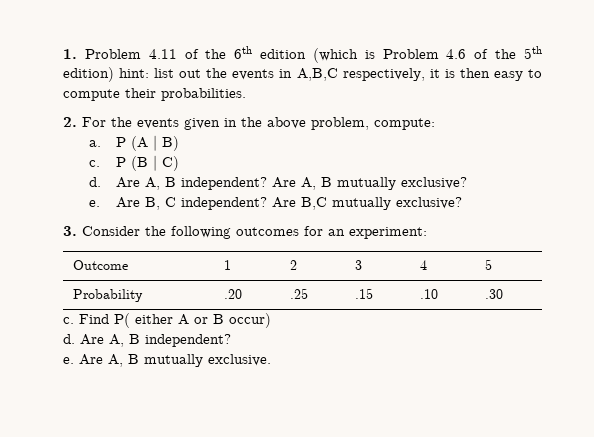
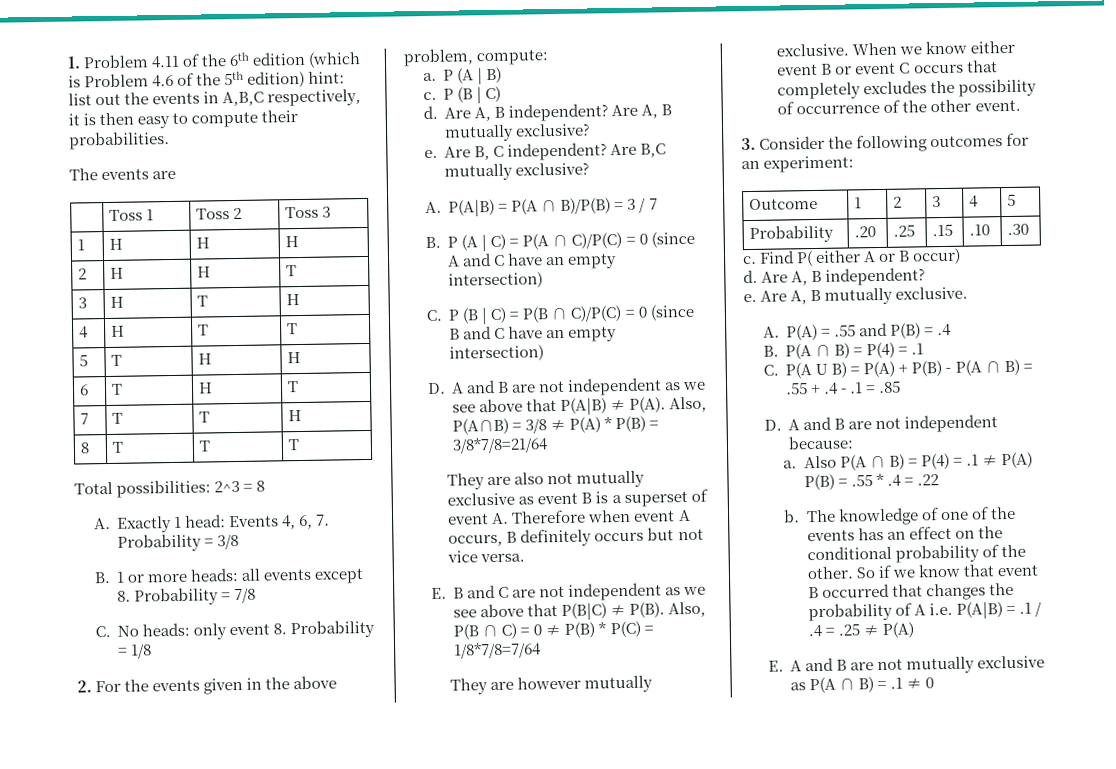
(246, 94) none -> [69,168,177,181] [108,209,154,221] [195,207,242,220] [284,206,331,219] [76,239,85,251] [108,238,123,250] [195,237,210,249] [284,236,299,248] [77,268,87,280] [109,267,124,279] [196,266,211,278] [285,265,297,277] [77,297,87,309] [109,296,124,308] [196,295,208,307] [285,294,300,306] [78,326,88,339] [110,325,125,337] [197,324,209,336] [286,323,298,335] [78,354,88,367] [110,354,122,366] [197,353,212,365] [286,351,301,364] [78,384,89,396] [110,383,123,395] [197,382,213,394] [286,381,299,393] [79,413,89,425] [111,412,123,424] [198,411,210,423] [287,409,302,422] [79,442,90,454] [111,441,124,453] [198,440,210,452] [287,439,299,451] [74,479,266,498] [93,514,331,533] [117,533,240,552] [93,567,365,584] [117,587,257,606] [94,619,376,640] [118,643,153,659] // The events are // | Toss 1 | Toss 2 | Toss 3 // 1 | H | H | H // 2 | H | H | T // 3 | H | T | H // 4 | H | T | T // 5 | T | H | H // 6 | T | H | T // 7 | T | T | H // 8 | T | T | T // Total possibilities: 2^3 = 8 // A. Exactly 1 head: Events 4, 6, 7. Probability = 3/8 // B. 1 or more heads: all events except 8. Probability = 7/8 // C. No heads: only event 8. Probability = 1/8
(462, 203) none -> [424,197,658,217] [424,230,695,252] [447,253,618,269] [448,271,544,289] [425,303,695,325] [449,326,618,342] [449,344,545,362] [426,377,707,396] [452,396,708,415] [452,415,660,435] [452,436,549,454] [447,470,646,490] [447,488,708,507] [447,509,691,525] [448,527,704,547] [447,550,526,563] [430,582,707,601] [453,601,707,620] [453,620,654,640] [453,641,542,659] [450,675,654,695] [776,40,1016,57] [777,60,998,76] [777,78,1038,100] [777,99,1021,115] // A. P(A|B) = P(A ∩ B)/P(B) = 3 / 7 // B. P (A | C) = P(A ∩ C)/P(C) = 0 (since A and C have an empty intersection) // C. P (B | C) = P(B ∩ C)/P(C) = 0 (since B and C have an empty intersection) // D. A and B are not independent as we see above that P(A|B) ≠ P(A). Also, P(A∩B) = 3/8 ≠ P(A) * P(B) = 3/8*7/8=21/64 // They are also not mutually exclusive as event B is a superset of event A. Therefore when event A occurs, B definitely occurs but not vice versa. // E. B and C are not independent as we see above that P(B|C) ≠ P(B). Also, P(B ∩ C) = 0 ≠ P(B) * P(C) = 1/8*7/8=7/64 // They are however mutually exclusive. When we know either event B or event C occurs that completely excludes the possibility of occurrence of the other event.
(271, 360) none -> [762,322,952,341] [762,341,925,360] [762,358,1033,379] [785,380,902,395] [763,414,999,433] [788,435,855,450] [783,451,1034,471] [803,472,940,491] [783,506,1017,526] [806,525,1004,542] [806,544,1026,563] [806,563,1040,580] [807,582,1014,601] [807,601,1043,622] [807,621,914,638] [767,655,1046,674] [790,676,935,694] // A. P(A) = .55 and P(B) = .4 // B. P(A ∩ B) = P(4) = .1 // C. P(A U B) = P(A) + P(B) - P(A ∩ B) = .55 + .4 - .1 = .85 // D. A and B are not independent because: // a. Also P(A ∩ B) = P(4) = .1 ≠ P(A) P(B) = .55 * .4 = .22 // b. The knowledge of one of the events has an effect on the conditional probability of the other. So if we know that event B occurred that changes the probability of A i.e. P(A|B) = .1 / .4 = .25 ≠ P(A) // E. A and B are not mutually exclusive as P(A ∩ B) = .1 ≠ 0

